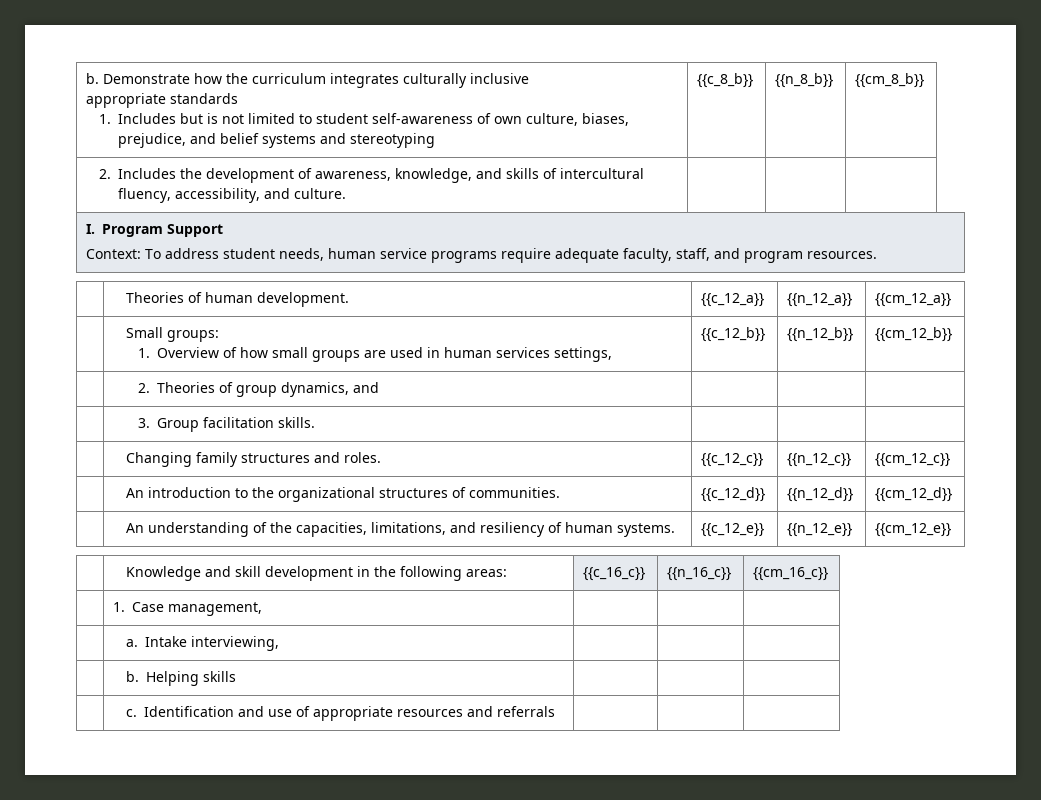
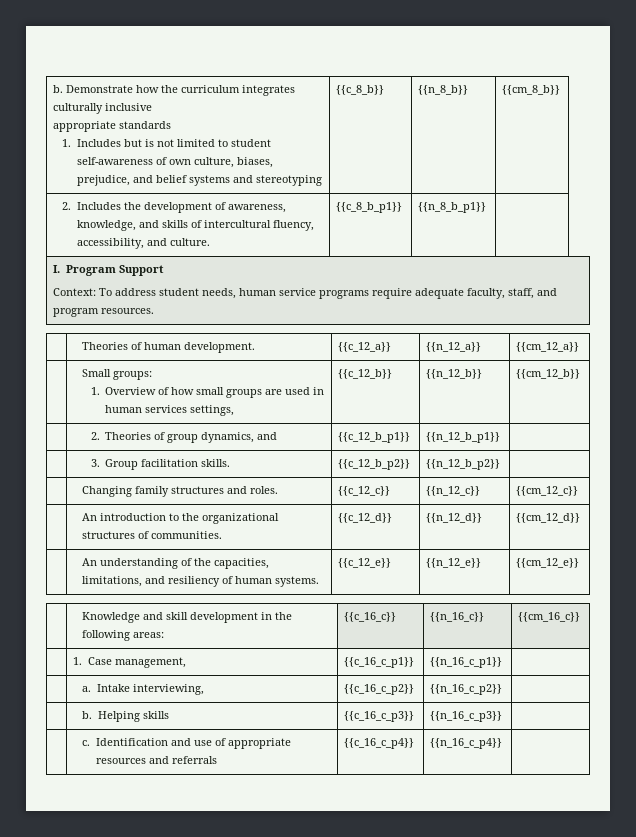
(346, 193) | -> [336,202,403,213] [418,202,487,213] {{c_8_b_p1}} | {{n_8_b_p1}}
(380, 387) | -> [338,432,411,443] [426,432,501,443] {{c_12_b_p1}} | {{n_12_b_p1}}
(316, 422) | -> [338,459,411,470] [426,459,501,470] {{c_12_b_p2}} | {{n_12_b_p2}}
(263, 609) | -> [344,657,415,668] [430,657,503,668] {{c_16_c_p1}} | {{n_16_c_p1}}
(279, 643) | -> [344,684,415,695] [430,684,503,695] {{c_16_c_p2}} | {{n_16_c_p2}}
(236, 676) | -> [344,711,415,722] [430,711,503,722] {{c_16_c_p3}} | {{n_16_c_p3}}
(555, 711) | -> [344,738,415,749] [430,738,503,749] {{c_16_c_p4}} | {{n_16_c_p4}}

